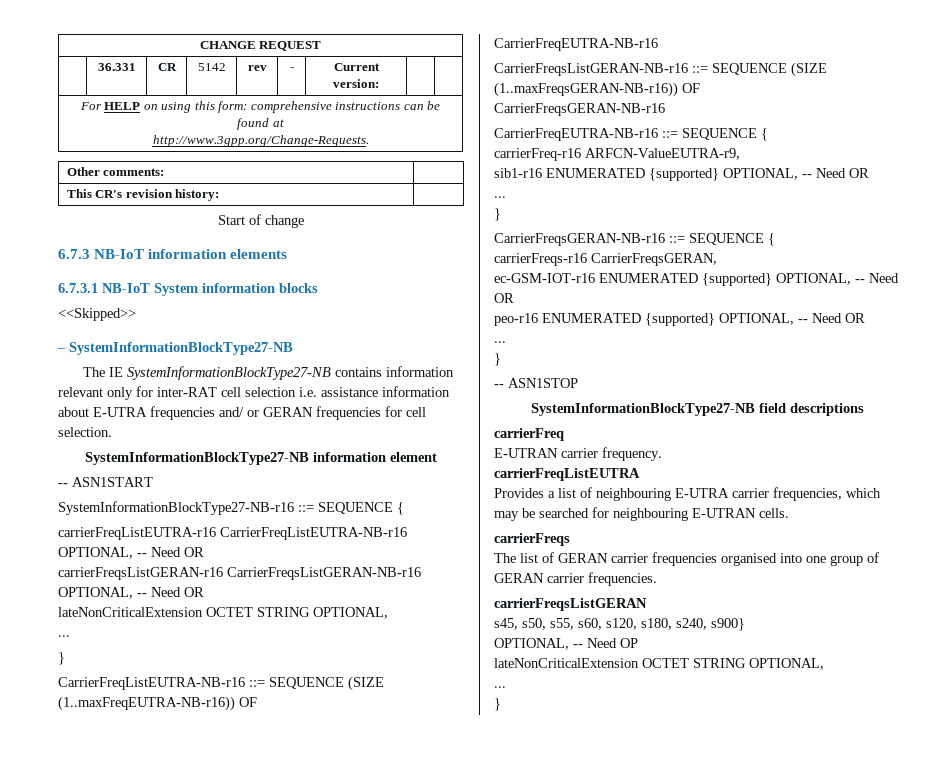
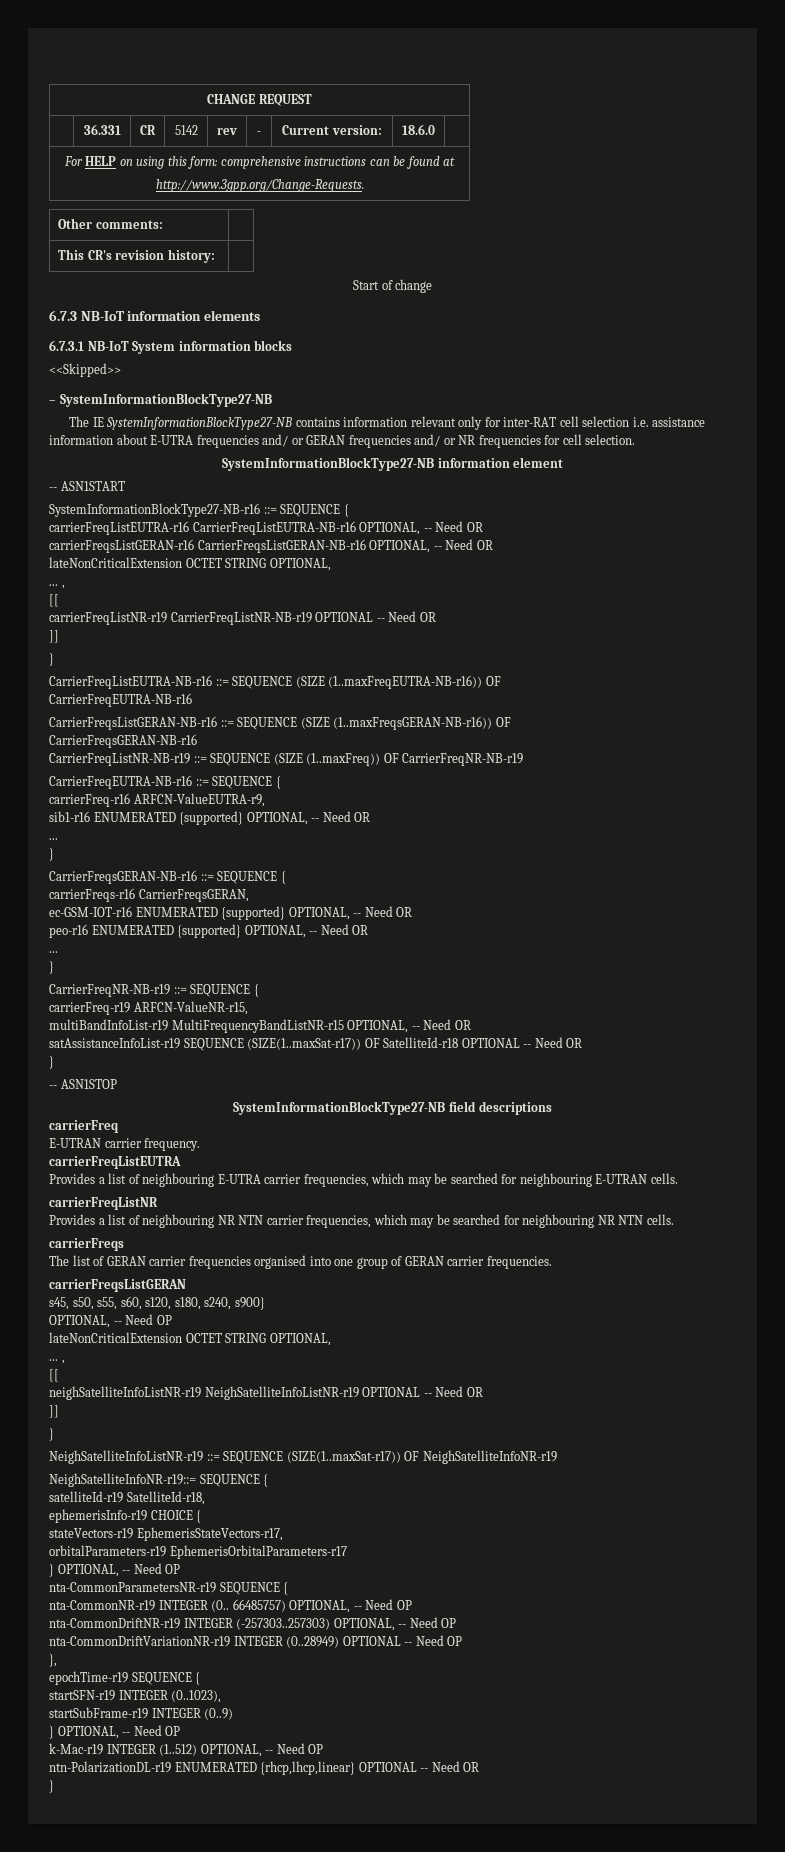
(379, 83) none -> [402,124,435,135] 18.6.0
(381, 413) none -> [414,434,541,448] and/ or NR frequencies
(70, 636) none -> [61,585,65,589] [49,594,59,607] [49,611,436,625] [49,630,59,643] , // [[ // carrierFreqListNR-r19 CarrierFreqListNR-NB-r19 OPTIONAL -- Need OR // ]]
(665, 109) none -> [49,753,524,766] // CarrierFreqListNR-NB-r19 ::= SEQUENCE (SIZE (1..maxFreq)) OF CarrierFreqNR-NB-r19
(501, 359) none -> [49,984,259,997] [49,1001,248,1015] [49,1019,471,1033] [49,1037,583,1051] [49,1056,54,1069] // CarrierFreqNR-NB-r19 ::= SEQUENCE { // carrierFreq-r19 ARFCN-ValueNR-r15, // multiBandInfoList-r19 MultiFrequencyBandListNR-r15 OPTIONAL, -- Need OR // satAssistanceInfoList-r19 SEQUENCE (SIZE(1..maxSat-r17)) OF SatelliteId-r18 OPTIONAL -- Need OR // }
(789, 513) none -> [49,1197,158,1210] [49,1214,674,1228] // carrierFreqListNR // Provides a list of neighbouring NR NTN carrier frequencies, which may be searched for neighbouring NR NTN cells.
(506, 687) none -> [61,1360,65,1364] [49,1369,59,1382] [49,1386,483,1400] [49,1405,59,1418] [49,1428,54,1441] [49,1450,557,1464] [49,1473,269,1487] [49,1491,205,1505] [49,1509,202,1523] [49,1527,283,1541] [49,1545,347,1559] [49,1563,181,1577] [49,1582,289,1595] [49,1599,412,1613] [49,1617,457,1631] [49,1635,463,1648] [49,1654,57,1667] [49,1671,201,1685] [49,1690,222,1703] [49,1707,234,1720] [49,1725,181,1739] [49,1743,324,1757] [49,1761,480,1775] , // [[ // neighSatelliteInfoListNR-r19 NeighSatelliteInfoListNR-r19 OPTIONAL -- Need OR // ]] // } // NeighSatelliteInfoListNR-r19 ::= SEQUENCE (SIZE(1..maxSat-r17)) OF NeighSatelliteInfoNR-r19 // NeighSatelliteInfoNR-r19::= SEQUENCE { // satelliteId-r19 SatelliteId-r18, // ephemerisInfo-r19 CHOICE { // stateVectors-r19 EphemerisStateVectors-r17, // orbitalParameters-r19 EphemerisOrbitalParameters-r17 // } OPTIONAL, -- Need OP // nta-CommonParametersNR-r19 SEQUENCE { // nta-CommonNR-r19 INTEGER (0.. 66485757) OPTIONAL, -- Need OP // nta-CommonDriftNR-r19 INTEGER (-257303..257303) OPTIONAL, -- Need OP // nta-CommonDriftVariationNR-r19 INTEGER (0..28949) OPTIONAL -- Need OP // }, // epochTime-r19 SEQUENCE { // startSFN-r19 INTEGER (0..1023), // startSubFrame-r19 INTEGER (0..9) // } OPTIONAL, -- Need OP // k-Mac-r19 INTEGER (1..512) OPTIONAL, -- Need OP // ntn-PolarizationDL-r19 ENUMERATED {rhcp,lhcp,linear} OPTIONAL -- Need OR

